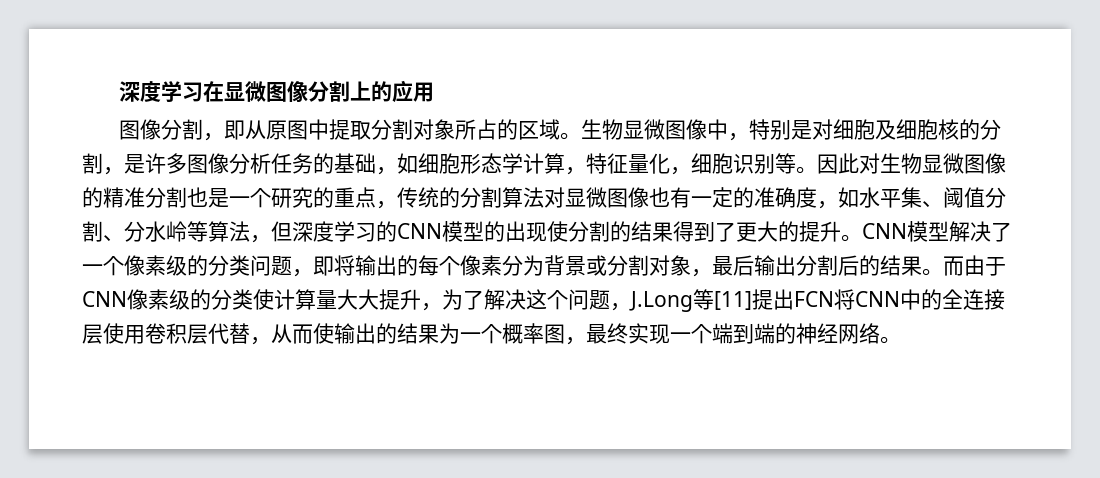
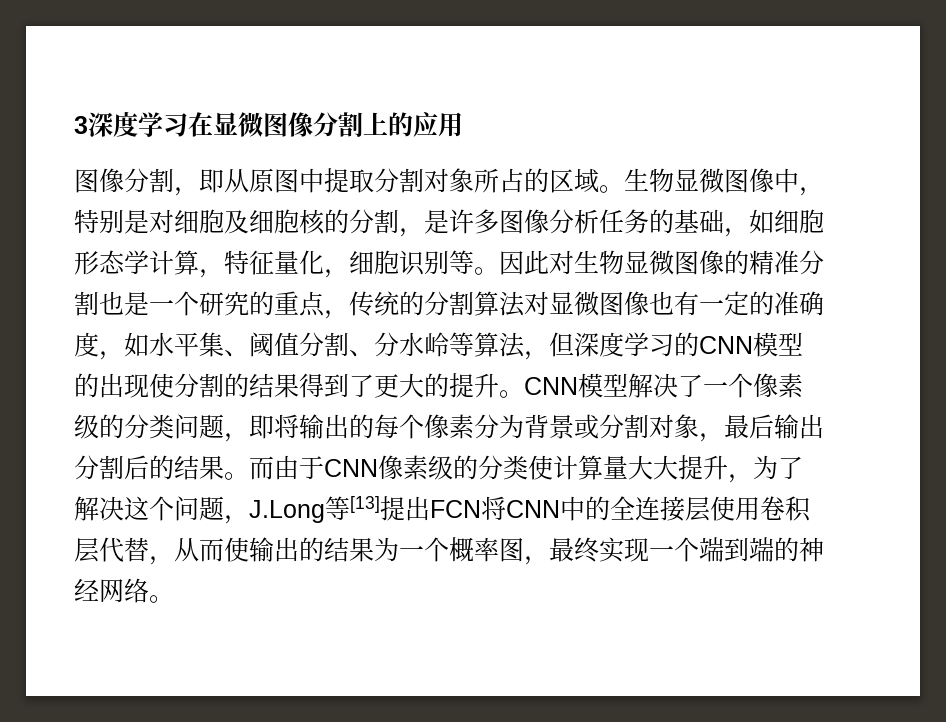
(119, 91) none -> [74,116,88,134] 3
[714,291,752,310] [11] -> [350,496,380,513] [13]

